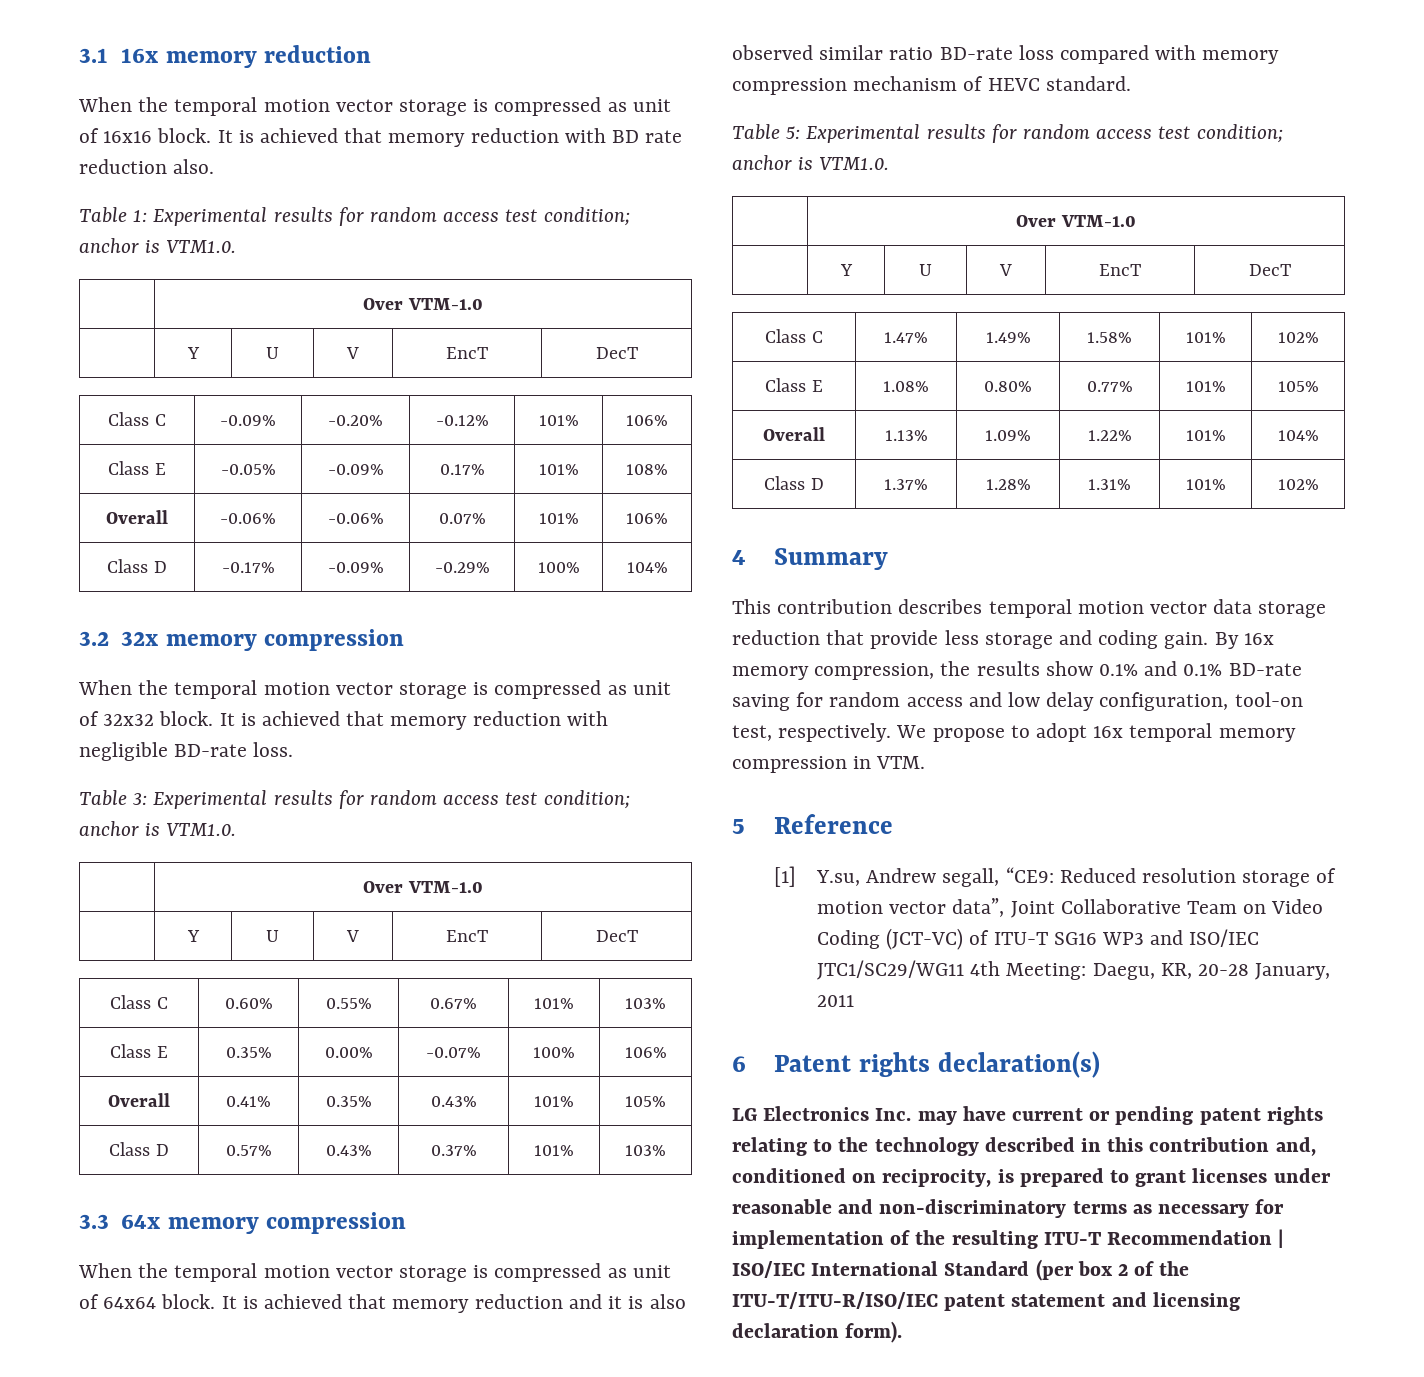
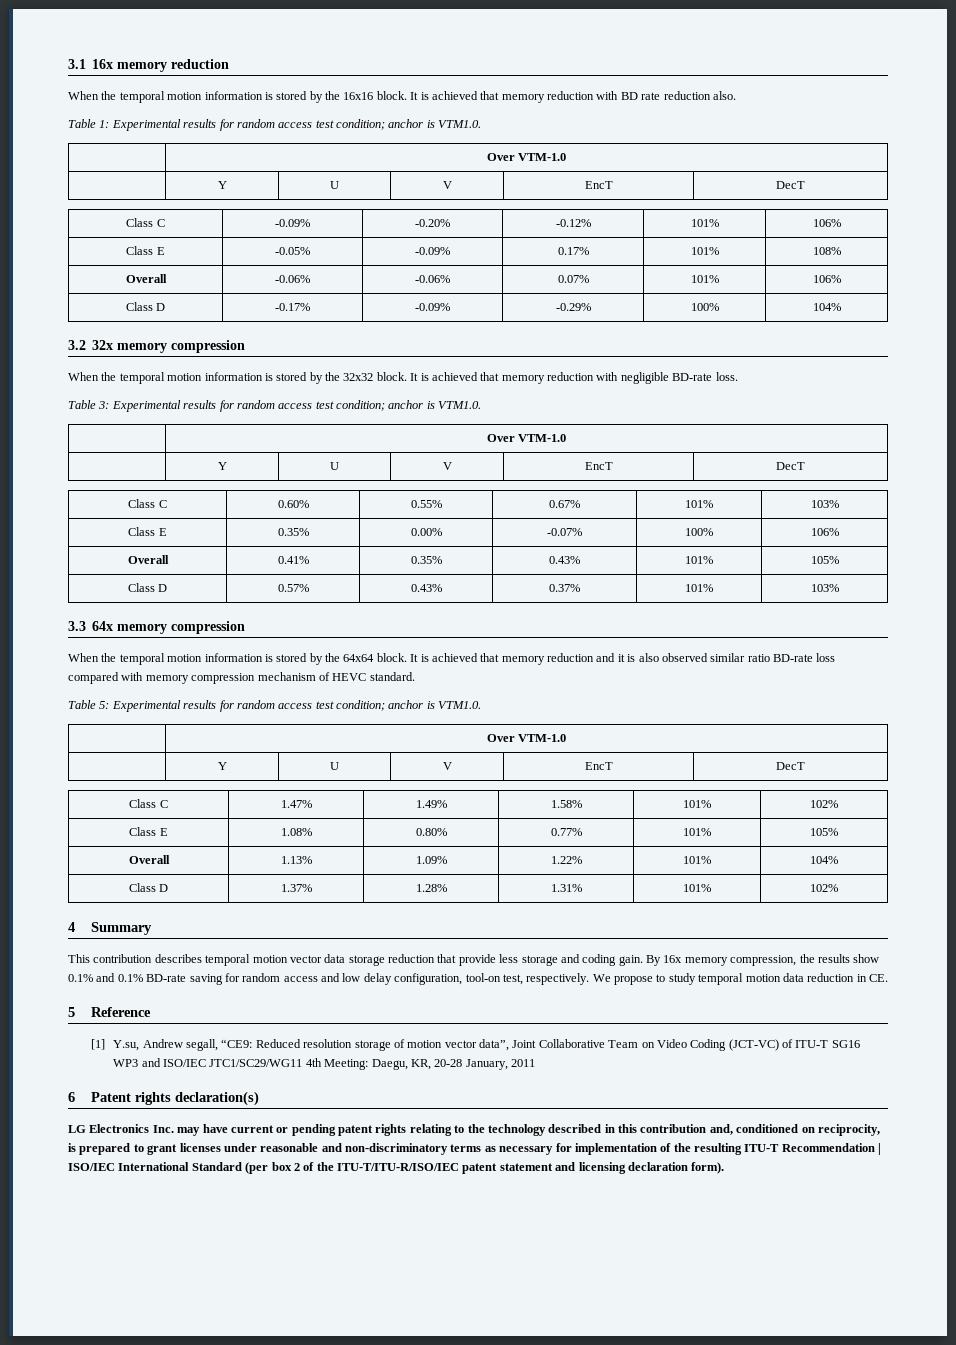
[335,97,671,116] [79,128,99,143] vector storage is compressed as unit of -> [204,91,340,103] information is stored by the
[335,680,671,699] [79,711,99,726] vector storage is compressed as unit of -> [204,372,340,384] information is stored by the
[335,1263,671,1282] [79,1294,99,1309] vector storage is compressed as unit of -> [204,653,340,665] information is stored by the
[1036,723,1296,742] [732,756,926,773] adopt 16x temporal memory compression in VTM. -> [668,973,888,985] study temporal motion data reduction in CE.

